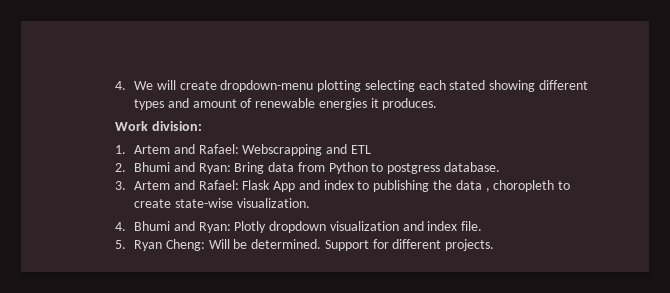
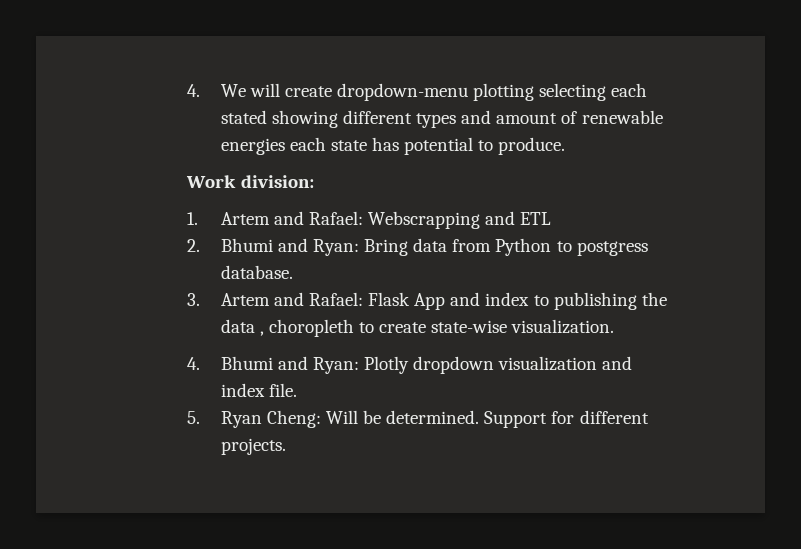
[370,98,438,110] it produces. -> [289,137,566,155] each state has potential to produce.

